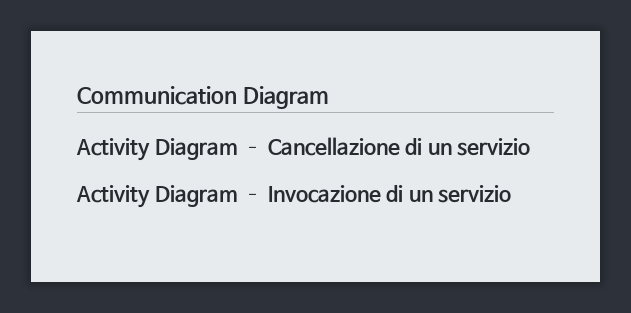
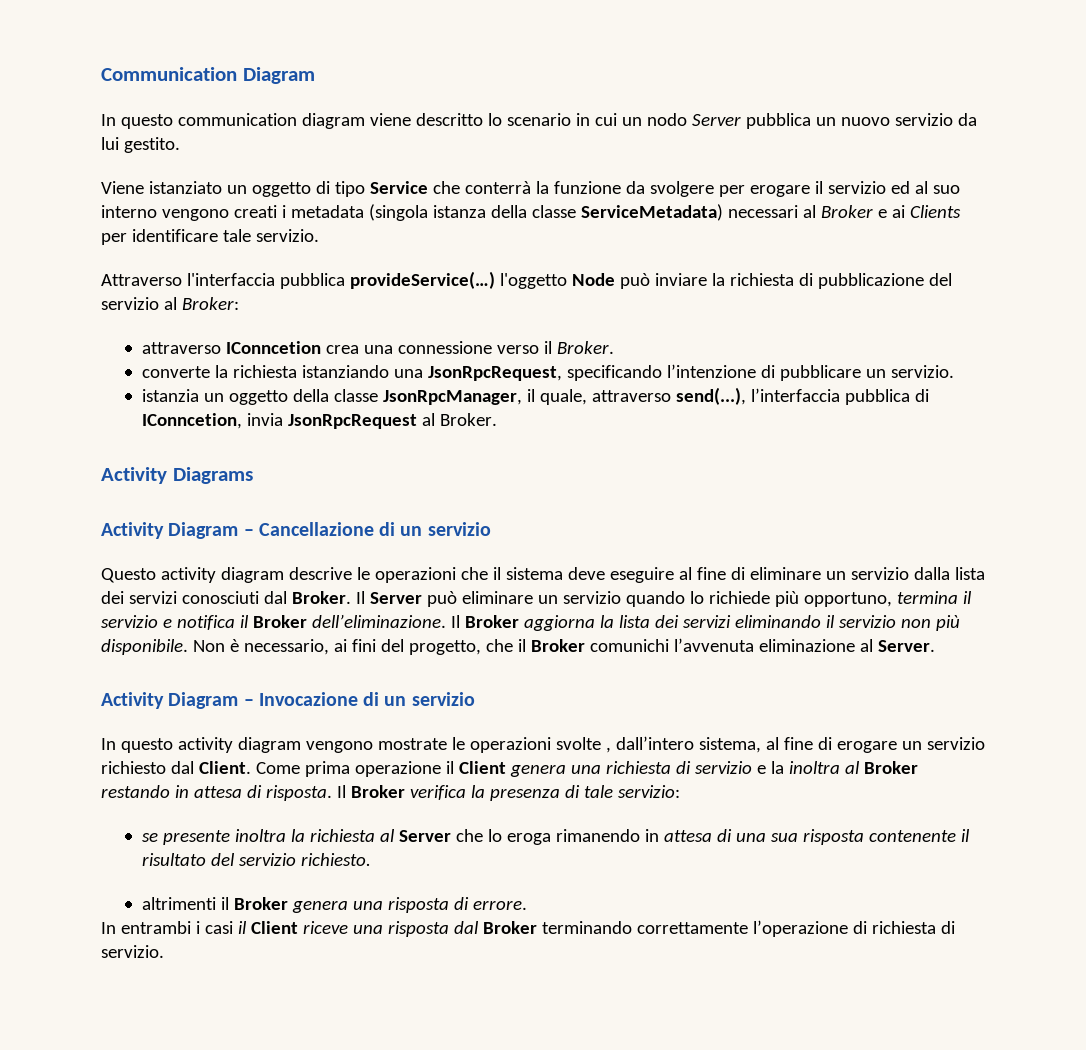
(329, 97) none -> [101,113,977,129] [101,137,180,153] [101,181,960,197] [101,204,961,221] [101,229,319,245] [101,271,952,289] [101,297,239,310] [141,341,614,354] [141,364,954,381] [141,387,929,405] [141,413,497,429] [101,467,253,484] // In questo communication diagram viene descritto lo scenario in cui un nodo Server pubblica un nuovo servizio da lui gestito. // Viene istanziato un oggetto di tipo Service che conterrà la funzione da svolgere per erogare il servizio ed al suo interno vengono creati i metadata (singola istanza della classe ServiceMetadata) necessari al Broker e ai Clients per identificare tale servizio. // Attraverso l'interfaccia pubblica provideService(…) l'oggetto Node può inviare la richiesta di pubblicazione del servizio al Broker: // attraverso IConncetion crea una connessione verso il Broker. // converte la richiesta istanziando una JsonRpcRequest, specificando l’intenzione di pubblicare un servizio. // istanzia un oggetto della classe JsonRpcManager, il quale, attraverso send(...), l’interfaccia pubblica di IConncetion, invia JsonRpcRequest al Broker. // Activity Diagrams
(531, 147) none -> [101,567,985,583] [101,591,972,607] [101,614,960,631] [101,638,935,655] // Questo activity diagram descrive le operazioni che il sistema deve eseguire al fine di eliminare un servizio dalla lista dei servizi conosciuti dal Broker. Il Server può eliminare un servizio quando lo richiede più opportuno, termina il servizio e notifica il Broker dell’eliminazione. Il Broker aggiorna la lista dei servizi eliminando il servizio non più disponibile. Non è necessario, ai fini del progetto, che il Broker comunichi l’avvenuta eliminazione al Server.
(512, 194) none -> [101,736,985,753] [101,761,918,777] [101,785,680,801] [141,829,970,845] [141,853,371,866] [141,897,527,913] [101,920,955,937] [101,945,164,958] // In questo activity diagram vengono mostrate le operazioni svolte , dall’intero sistema, al fine di erogare un servizio richiesto dal Client. Come prima operazione il Client genera una richiesta di servizio e la inoltra al Broker restando in attesa di risposta. Il Broker verifica la presenza di tale servizio: // se presente inoltra la richiesta al Server che lo eroga rimanendo in attesa di una sua risposta contenente il risultato del servizio richiesto. // altrimenti il Broker genera una risposta di errore. // In entrambi i casi il Client riceve una risposta dal Broker terminando correttamente l’operazione di richiesta di servizio.

